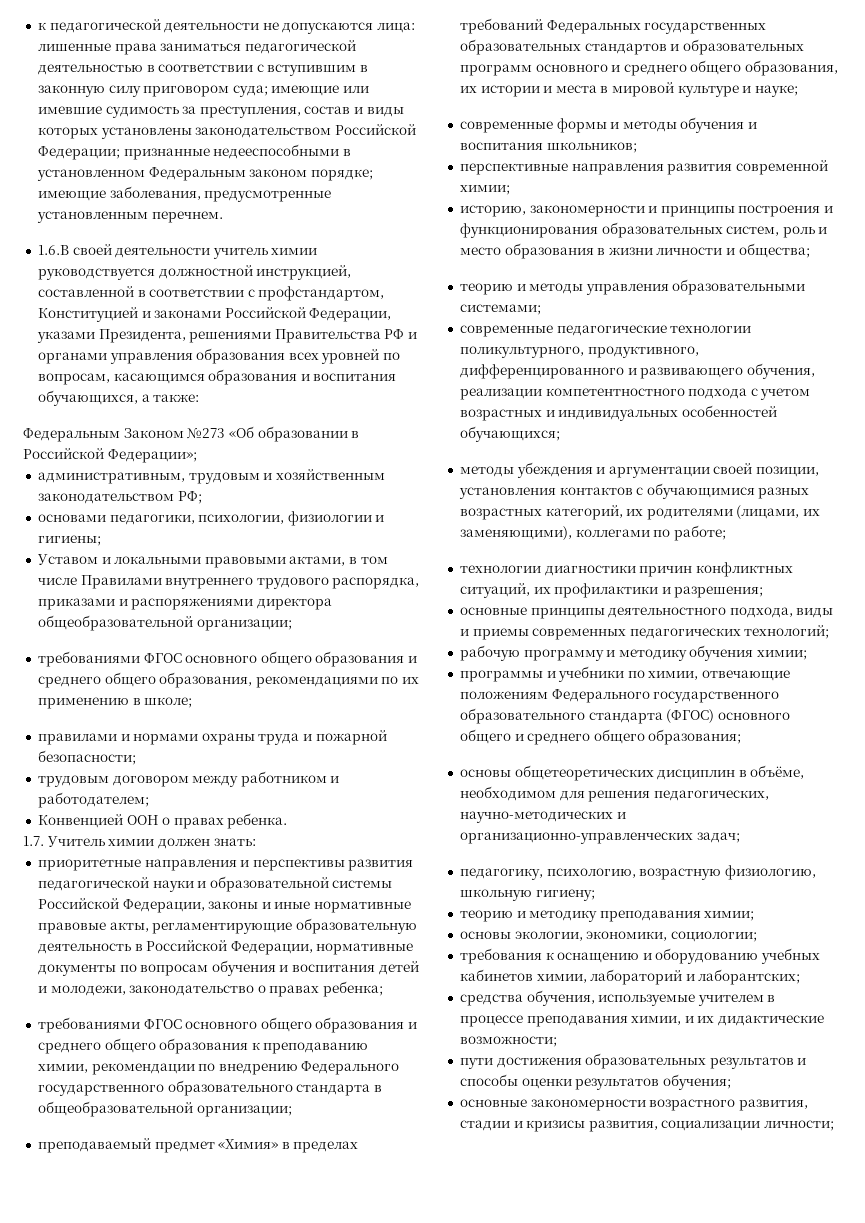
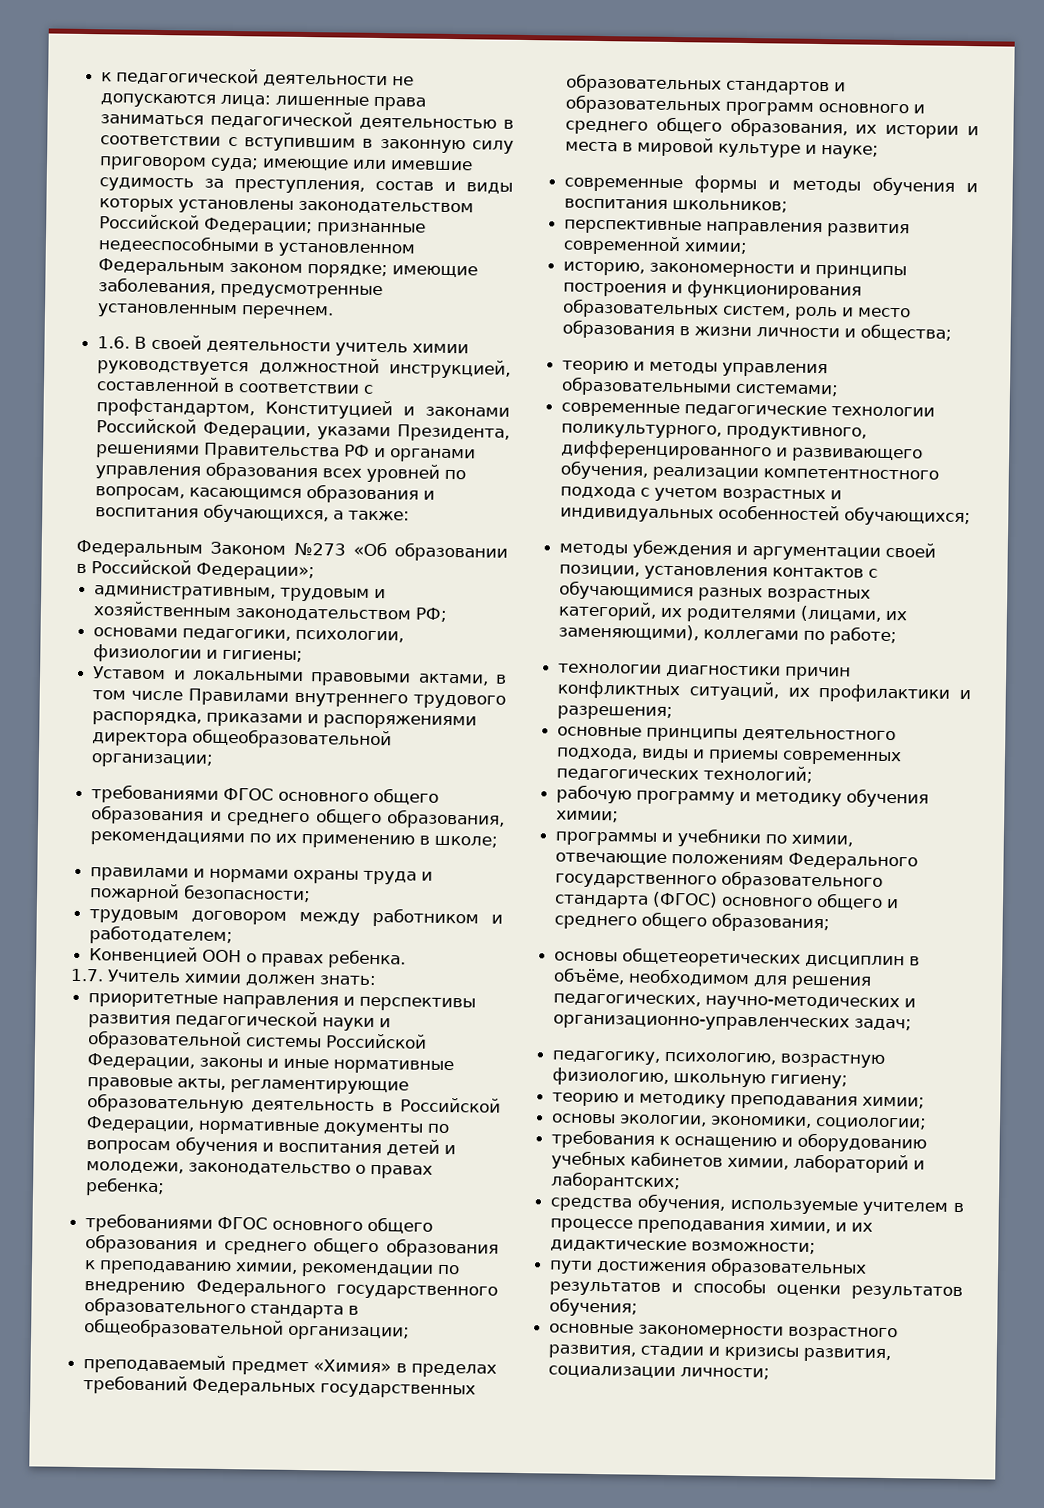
[37,245,69,255] 1.6.В -> [97,336,148,349] 1.6. В

